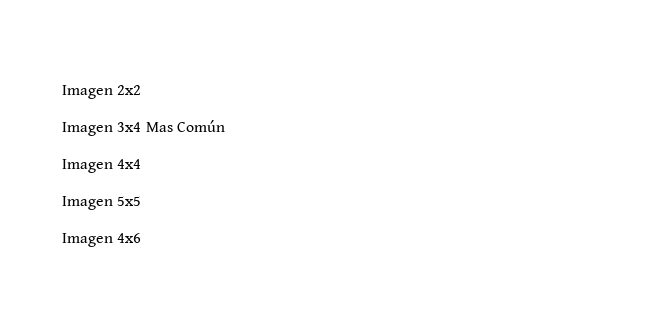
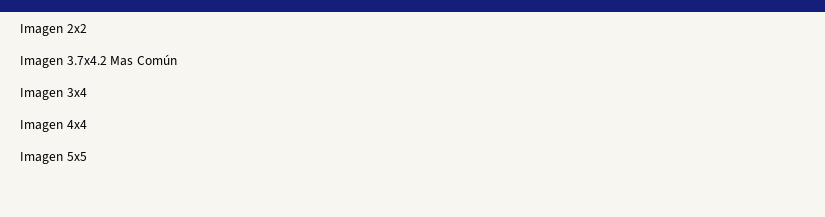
[117,122,142,132] 3x4 -> [66,56,107,65] 3.7x4.2
(225, 126) none -> [20,88,87,100] // Imagen 3x4
[62,233,142,247] // Imagen 4x6 -> (87, 156) none

